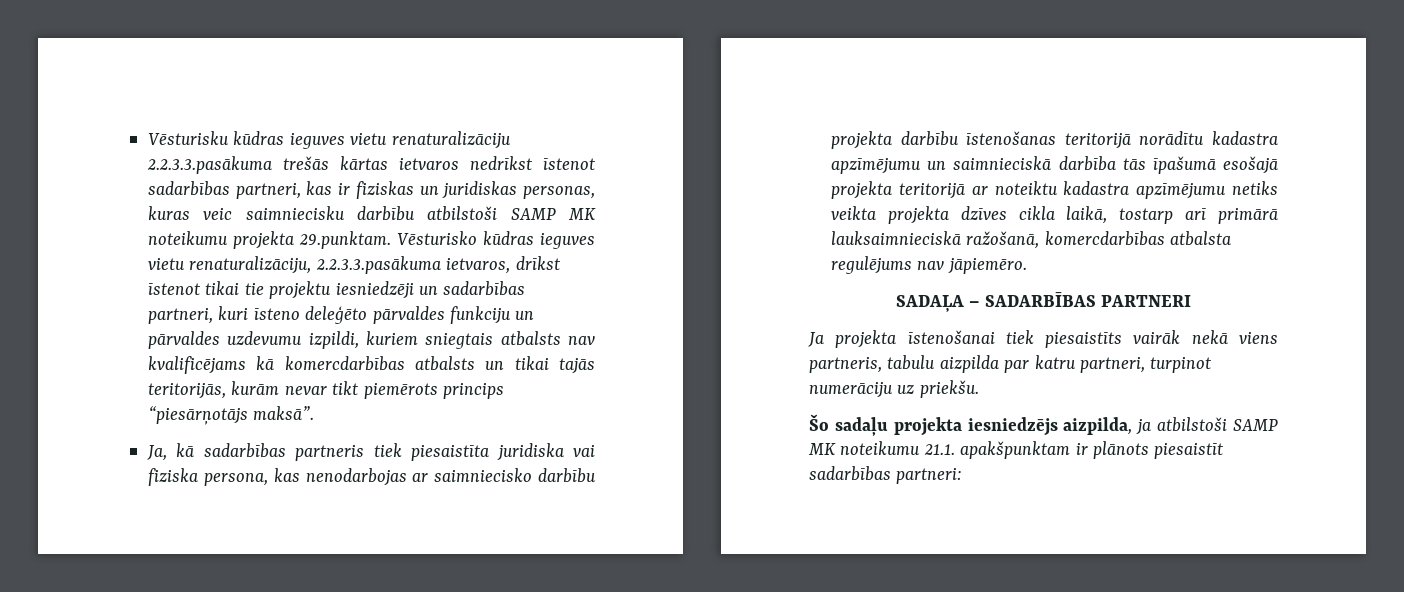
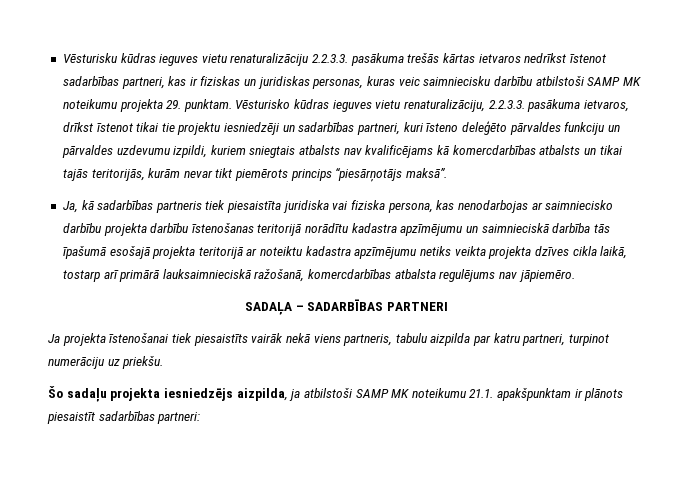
[147,156,272,174] 2.2.3.3.pasākuma -> [312,53,404,66] 2.2.3.3. pasākuma
[299,231,391,249] 29.punktam. -> [166,99,232,112] 29. punktam.
[315,256,441,274] 2.2.3.3.pasākuma -> [488,99,581,112] 2.2.3.3. pasākuma

